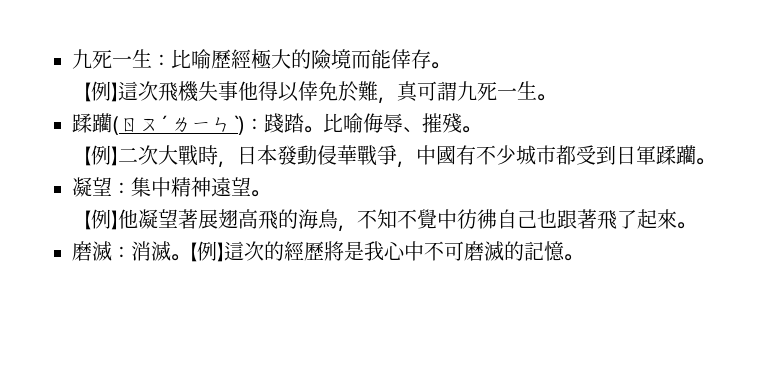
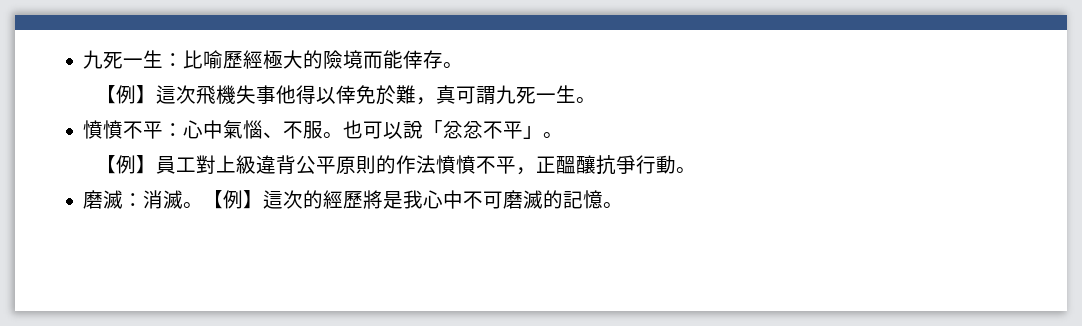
[72,113,482,135] [84,145,716,168] [72,177,270,197] [84,209,678,232] 蹂躪(ㄖㄡˊ ㄌㄧㄣˋ)：踐踏。比喻侮辱、摧殘。 // 【例】二次大戰時，日本發動侵華戰爭，中國有不少城市都受到日軍蹂躪。 // 凝望：集中精神遠望。 // 【例】他凝望著展翅高飛的海鳥，不知不覺中彷彿自己也跟著飛了起來 -> [83,120,564,139] [95,155,676,175] 憤憤不平：心中氣惱、不服。也可以說「忿忿不平」。 // 【例】員工對上級違背公平原則的作法憤憤不平，正醞釀抗爭行動

